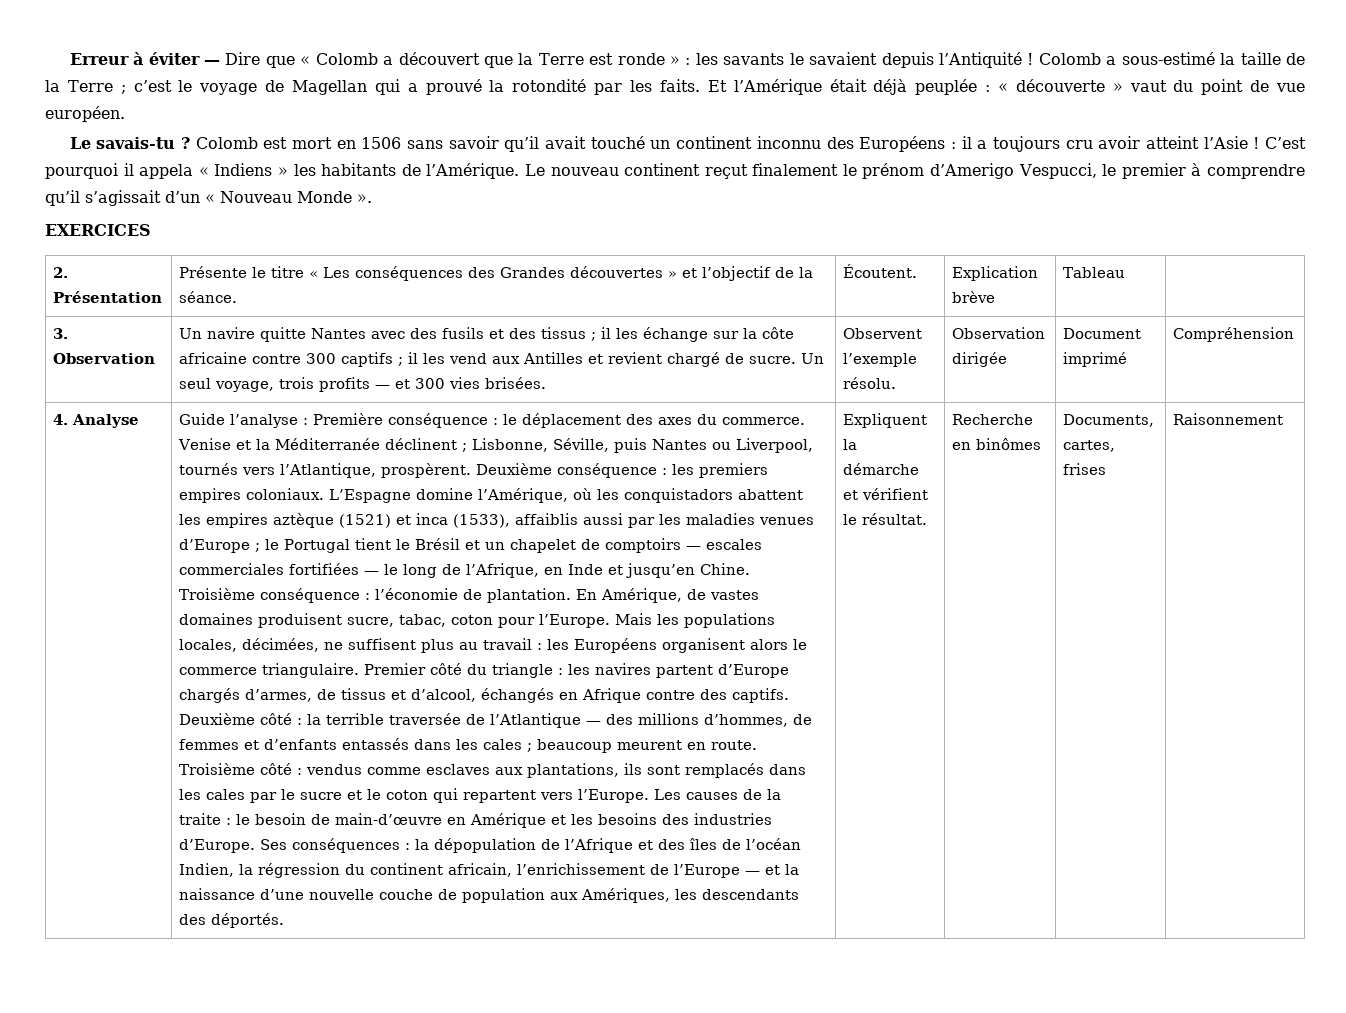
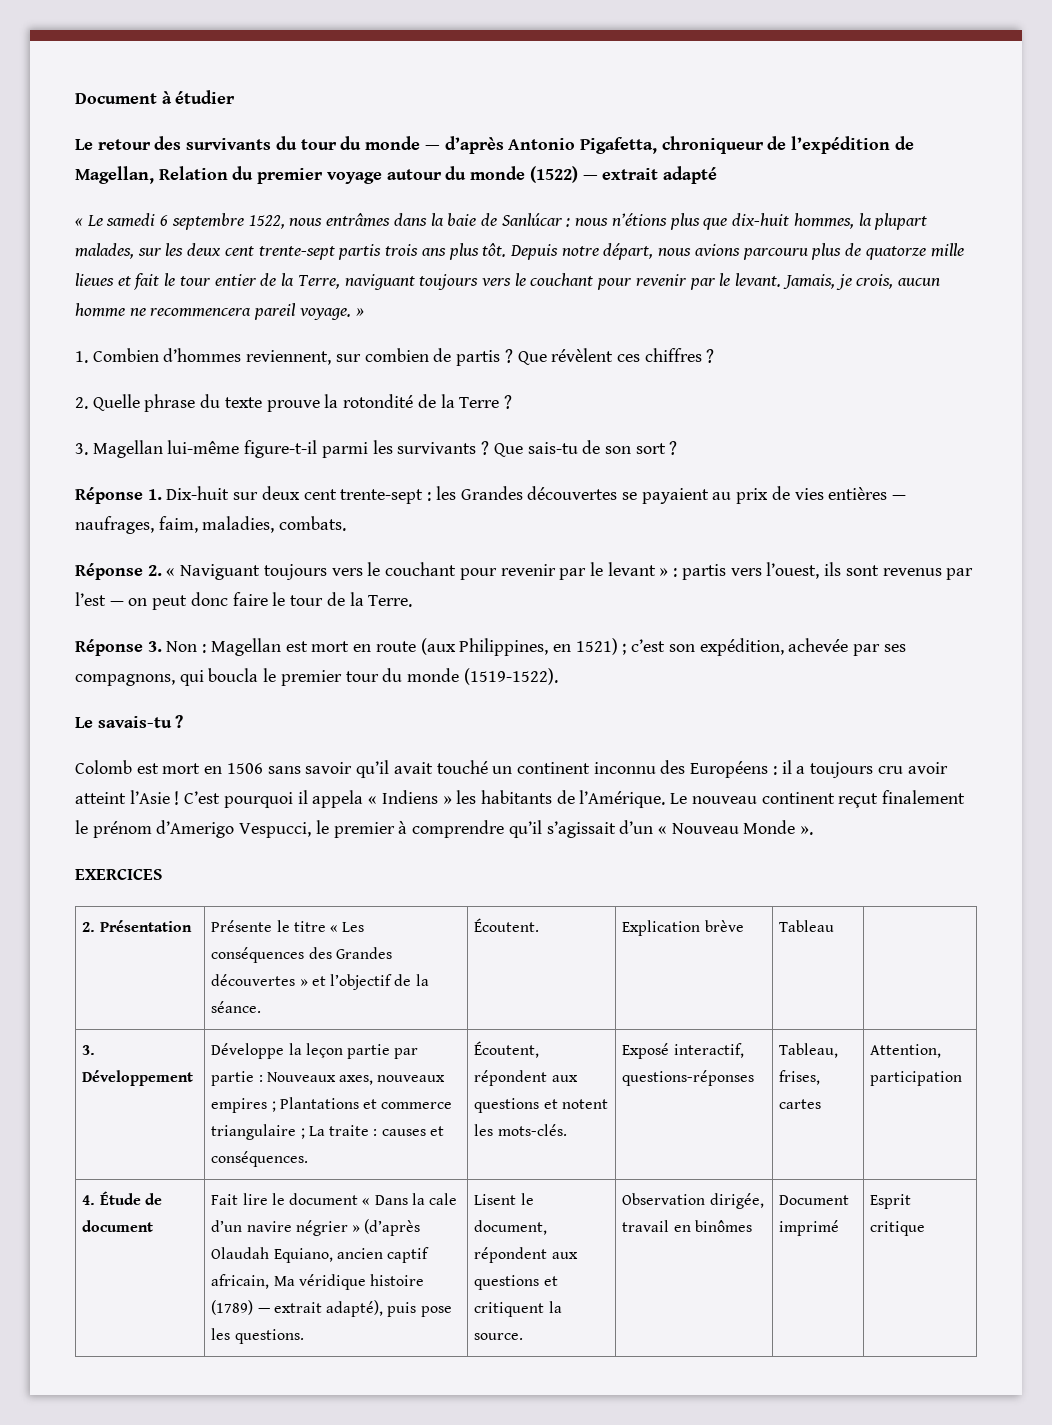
[69,52,1306,68] [45,79,1306,95] [45,106,125,122] Erreur à éviter — Dire que « Colomb a découvert que la Terre est ronde » : les savants le savaient depuis l’Antiquité ! Colomb a sous-estimé la taille de la Terre ; c’est le voyage de Magellan qui a prouvé la rotondité par les faits. Et l’Amérique était déjà peuplée : « découverte » vaut du point de vue européen. -> [75,90,236,104] [75,136,914,154] [75,166,717,184] [75,213,928,230] [75,243,964,260] [75,273,940,290] [75,303,364,320] [75,348,715,366] [75,394,512,412] [75,440,678,458] [75,486,907,504] [75,516,347,534] [75,562,974,580] [75,592,413,610] [75,638,906,656] [75,668,558,686] Document à étudier // Le retour des survivants du tour du monde — d’après Antonio Pigafetta, chroniqueur de l’expédition de Magellan, Relation du premier voyage autour du monde (1522) — extrait adapté // « Le samedi 6 septembre 1522, nous entrâmes dans la baie de Sanlúcar : nous n’étions plus que dix-huit hommes, la plupart malades, sur les deux cent trente-sept partis trois ans plus tôt. Depuis notre départ, nous avions parcouru plus de quatorze mille lieues et fait le tour entier de la Terre, naviguant toujours vers le couchant pour revenir par le levant. Jamais, je crois, aucun homme ne recommencera pareil voyage. » // 1. Combien d’hommes reviennent, sur combien de partis ? Que révèlent ces chiffres ? // 2. Quelle phrase du texte prouve la rotondité de la Terre ? // 3. Magellan lui-même figure-t-il parmi les survivants ? Que sais-tu de son sort ? // Réponse 1. Dix-huit sur deux cent trente-sept : les Grandes découvertes se payaient au prix de vies entières — naufrages, faim, maladies, combats. // Réponse 2. « Naviguant toujours vers le couchant pour revenir par le levant » : partis vers l’ouest, ils sont revenus par l’est — on peut donc faire le tour de la Terre. // Réponse 3. Non : Magellan est mort en route (aux Philippines, en 1521) ; c’est son expédition, achevée par ses compagnons, qui boucla le premier tour du monde (1519-1522).
(191, 143) none -> (184, 721) //
[53,353,156,364] [179,327,795,342] [179,352,825,367] [179,377,547,392] [843,328,923,339] [843,353,918,367] [843,377,897,389] [952,327,1046,339] [952,352,1008,367] [1063,328,1142,339] [1063,352,1128,367] [1173,327,1295,342] [53,414,140,428] [179,413,806,428] [178,438,814,453] [179,463,769,478] [179,488,804,503] [179,513,815,528] [179,538,763,553] [179,563,751,578] [179,588,760,603] [179,613,776,628] [179,638,808,653] [179,663,790,678] [179,688,790,703] [179,713,813,728] [179,738,758,753] [179,763,807,778] [179,788,782,803] [179,813,773,828] [179,838,802,853] [179,863,800,878] [179,888,800,903] [179,913,285,928] [843,413,928,428] [843,439,858,450] [843,463,920,475] [843,488,929,500] [843,513,928,525] [952,414,1034,425] [952,438,1042,450] [1063,414,1155,427] [1063,440,1116,452] [1063,463,1107,475] [1173,413,1284,425] Observation | Un navire quitte Nantes avec des fusils et des tissus ; il les échange sur la côte africaine contre 300 captifs ; il les vend aux Antilles et revient chargé de sucre. Un seul voyage, trois profits — et 300 vies brisées. | Observent l’exemple résolu. | Observation dirigée | Document imprimé | Compréhension // 4. Analyse | Guide l’analyse : Première conséquence : le déplacement des axes du commerce. Venise et la Méditerranée déclinent ; Lisbonne, Séville, puis Nantes ou Liverpool, tournés vers l’Atlantique, prospèrent. Deuxième conséquence : les premiers empires coloniaux. L’Espagne domine l’Amérique, où les conquistadors abattent les empires aztèque (1521) et inca (1533), affaiblis aussi par les maladies venues d’Europe ; le Portugal tient le Brésil et un chapelet de comptoirs — escales commerciales fortifiées — le long de l’Afrique, en Inde et jusqu’en Chine. Troisième conséquence : l’économie de plantation. En Amérique, de vastes domaines produisent sucre, tabac, coton pour l’Europe. Mais les populations locales, décimées, ne suffisent plus au travail : les Européens organisent alors le commerce triangulaire. Premier côté du triangle : les navires partent d’Europe chargés d’armes, de tissus et d’alcool, échangés en Afrique contre des captifs. Deuxième côté : la terrible traversée de l’Atlantique — des millions d’hommes, de femmes et d’enfants entassés dans les cales ; beaucoup meurent en route. Troisième côté : vendus comme esclaves aux plantations, ils sont remplacés dans les cales par le sucre et le coton qui repartent vers l’Europe. Les causes de la traite : le besoin de main-d’œuvre en Amérique et les besoins des industries d’Europe. Ses conséquences : la dépopulation de l’Afrique et des îles de l’océan Indien, la régression du continent africain, l’enrichissement de l’Europe — et la naissance d’une nouvelle couche de population aux Amériques, les descendants des déportés. | Expliquent la démarche et vérifient le résultat. | Recherche en binômes | Documents, cartes, frises | Raisonnement -> [82,1070,194,1086] [211,1043,419,1059] [211,1071,446,1086] [211,1097,453,1113] [211,1124,445,1140] [211,1151,309,1167] [474,1041,540,1058] [474,1070,578,1086] [474,1098,608,1113] [474,1124,567,1136] [622,1043,744,1059] [622,1070,755,1086] [779,1043,839,1058] [779,1070,821,1085] [779,1099,822,1109] [870,1044,942,1058] [870,1071,963,1086] [82,1191,162,1205] [82,1220,154,1232] [211,1193,458,1205] [211,1219,421,1236] [211,1247,430,1263] [211,1274,425,1290] [211,1300,452,1317] [211,1328,304,1344] [474,1193,534,1205] [474,1220,548,1235] [474,1247,578,1263] [474,1275,558,1290] [474,1301,562,1317] [474,1333,524,1340] [622,1193,764,1209] [622,1220,752,1232] [779,1195,850,1205] [779,1220,840,1236] [870,1194,912,1209] [870,1221,926,1236] Développement | Développe la leçon partie par partie : Nouveaux axes, nouveaux empires ; Plantations et commerce triangulaire ; La traite : causes et conséquences. | Écoutent, répondent aux questions et notent les mots-clés. | Exposé interactif, questions-réponses | Tableau, frises, cartes | Attention, participation // 4. Étude de document | Fait lire le document « Dans la cale d’un navire négrier » (d’après Olaudah Equiano, ancien captif africain, Ma véridique histoire (1789) — extrait adapté), puis pose les questions. | Lisent le document, répondent aux questions et critiquent la source. | Observation dirigée, travail en binômes | Document imprimé | Esprit critique

